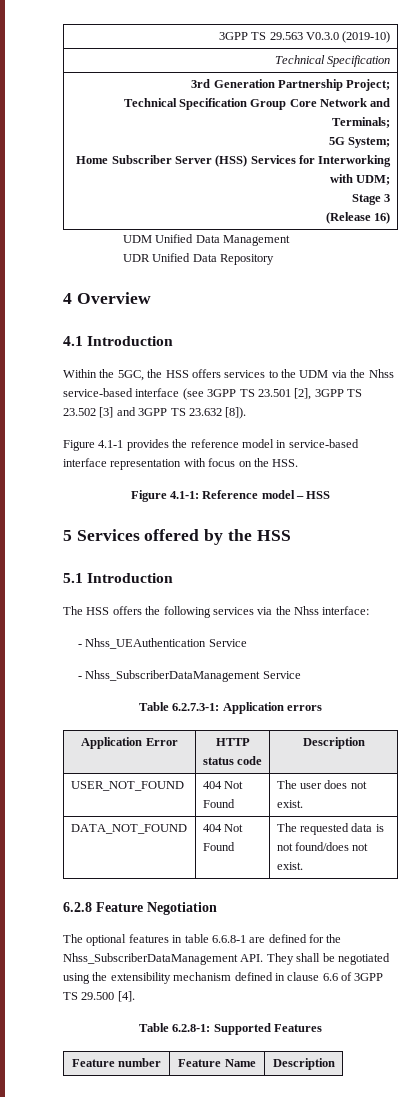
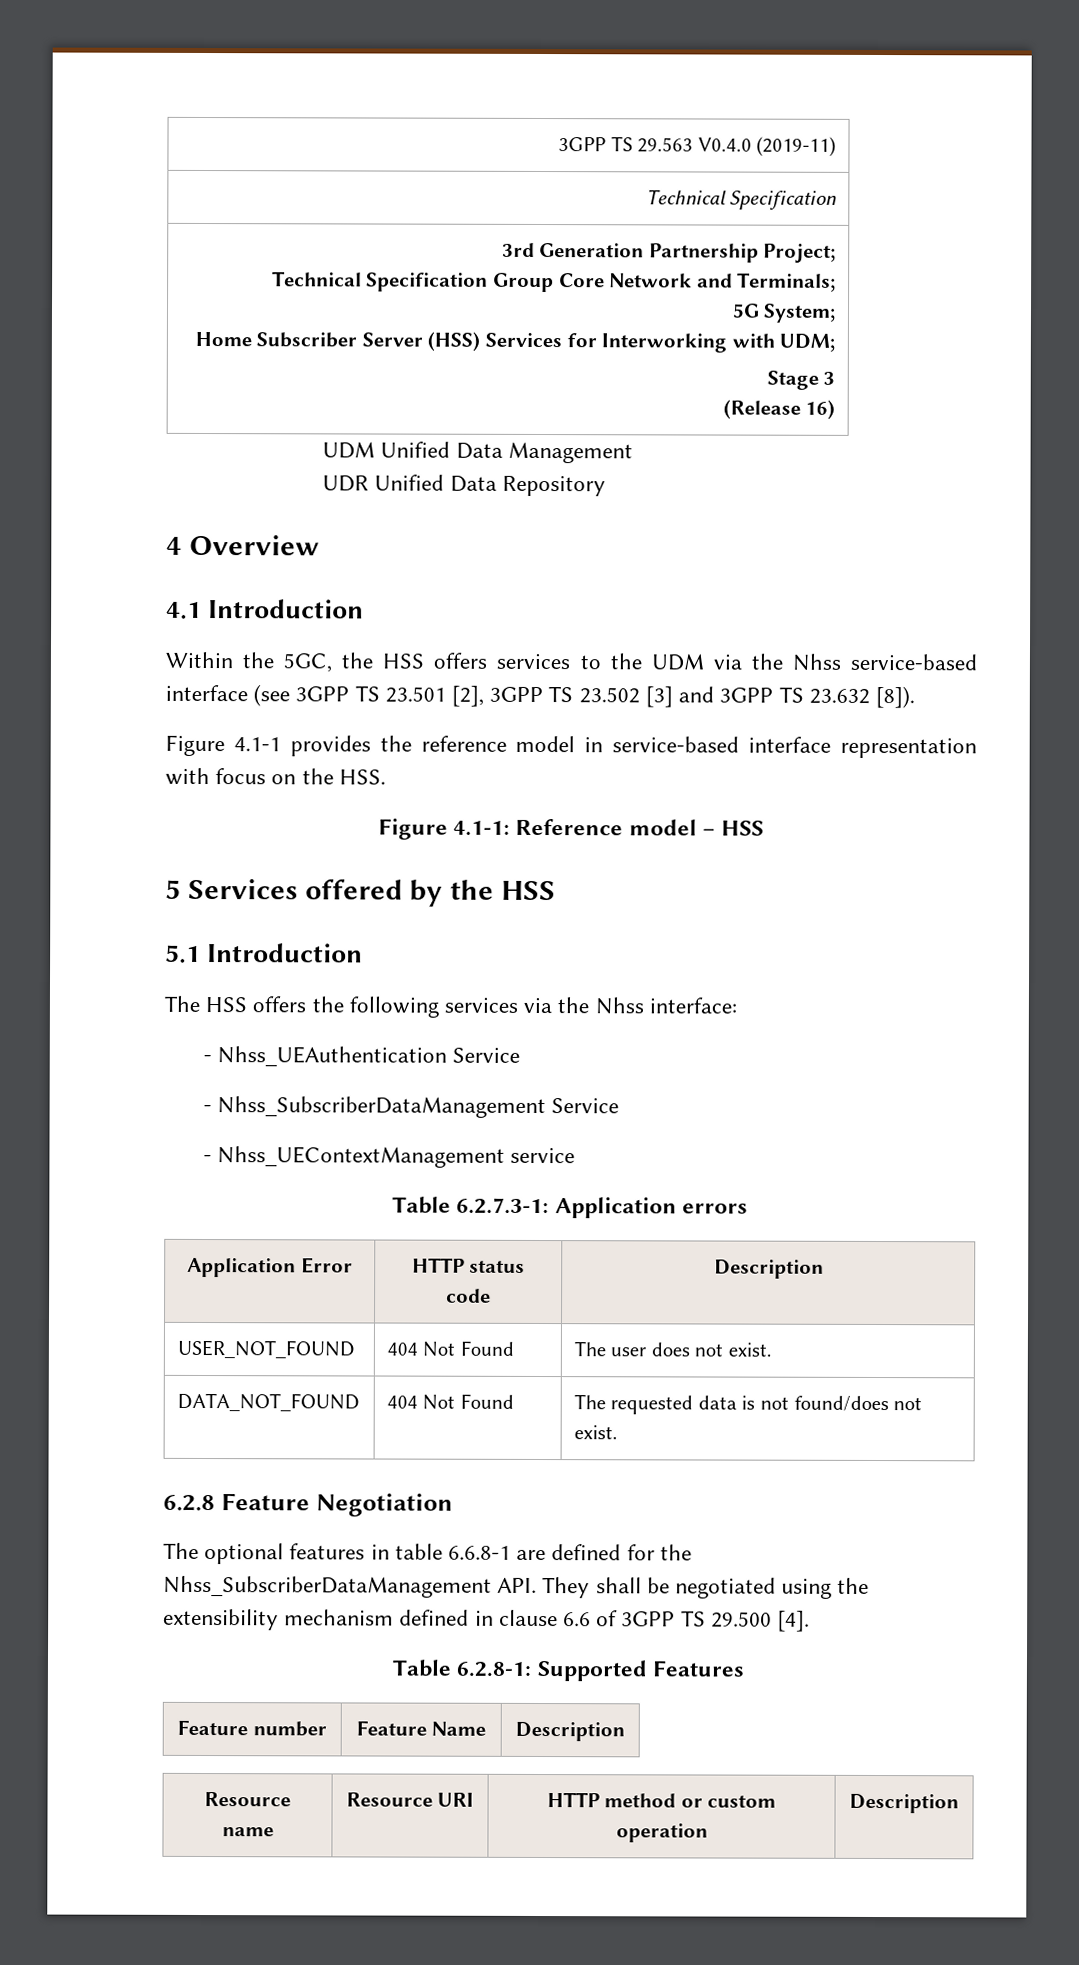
[306,31,391,43] V0.3.0 (2019-10) -> [697,136,837,157] V0.4.0 (2019-11)
(301, 675) none -> [203,1146,576,1168] // - Nhss_UEContextManagement service
(335, 1064) none -> [204,1792,291,1807] [221,1827,274,1837] [345,1792,475,1807] [546,1792,777,1808] [615,1823,708,1843] [849,1793,959,1814] // Resource name | Resource URI | HTTP method or custom operation | Description

